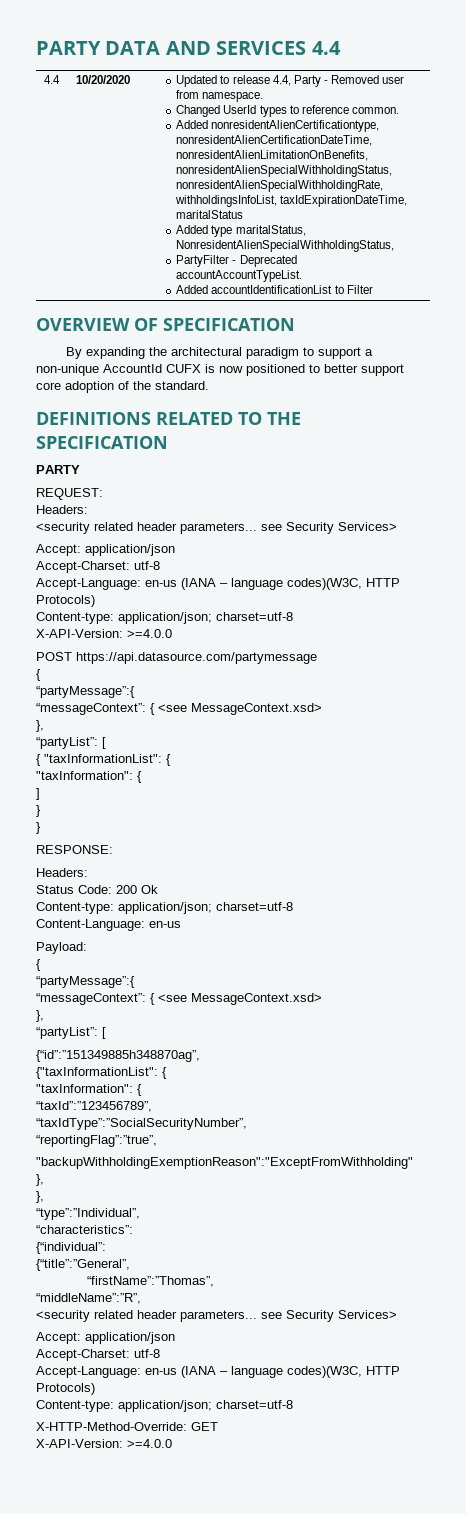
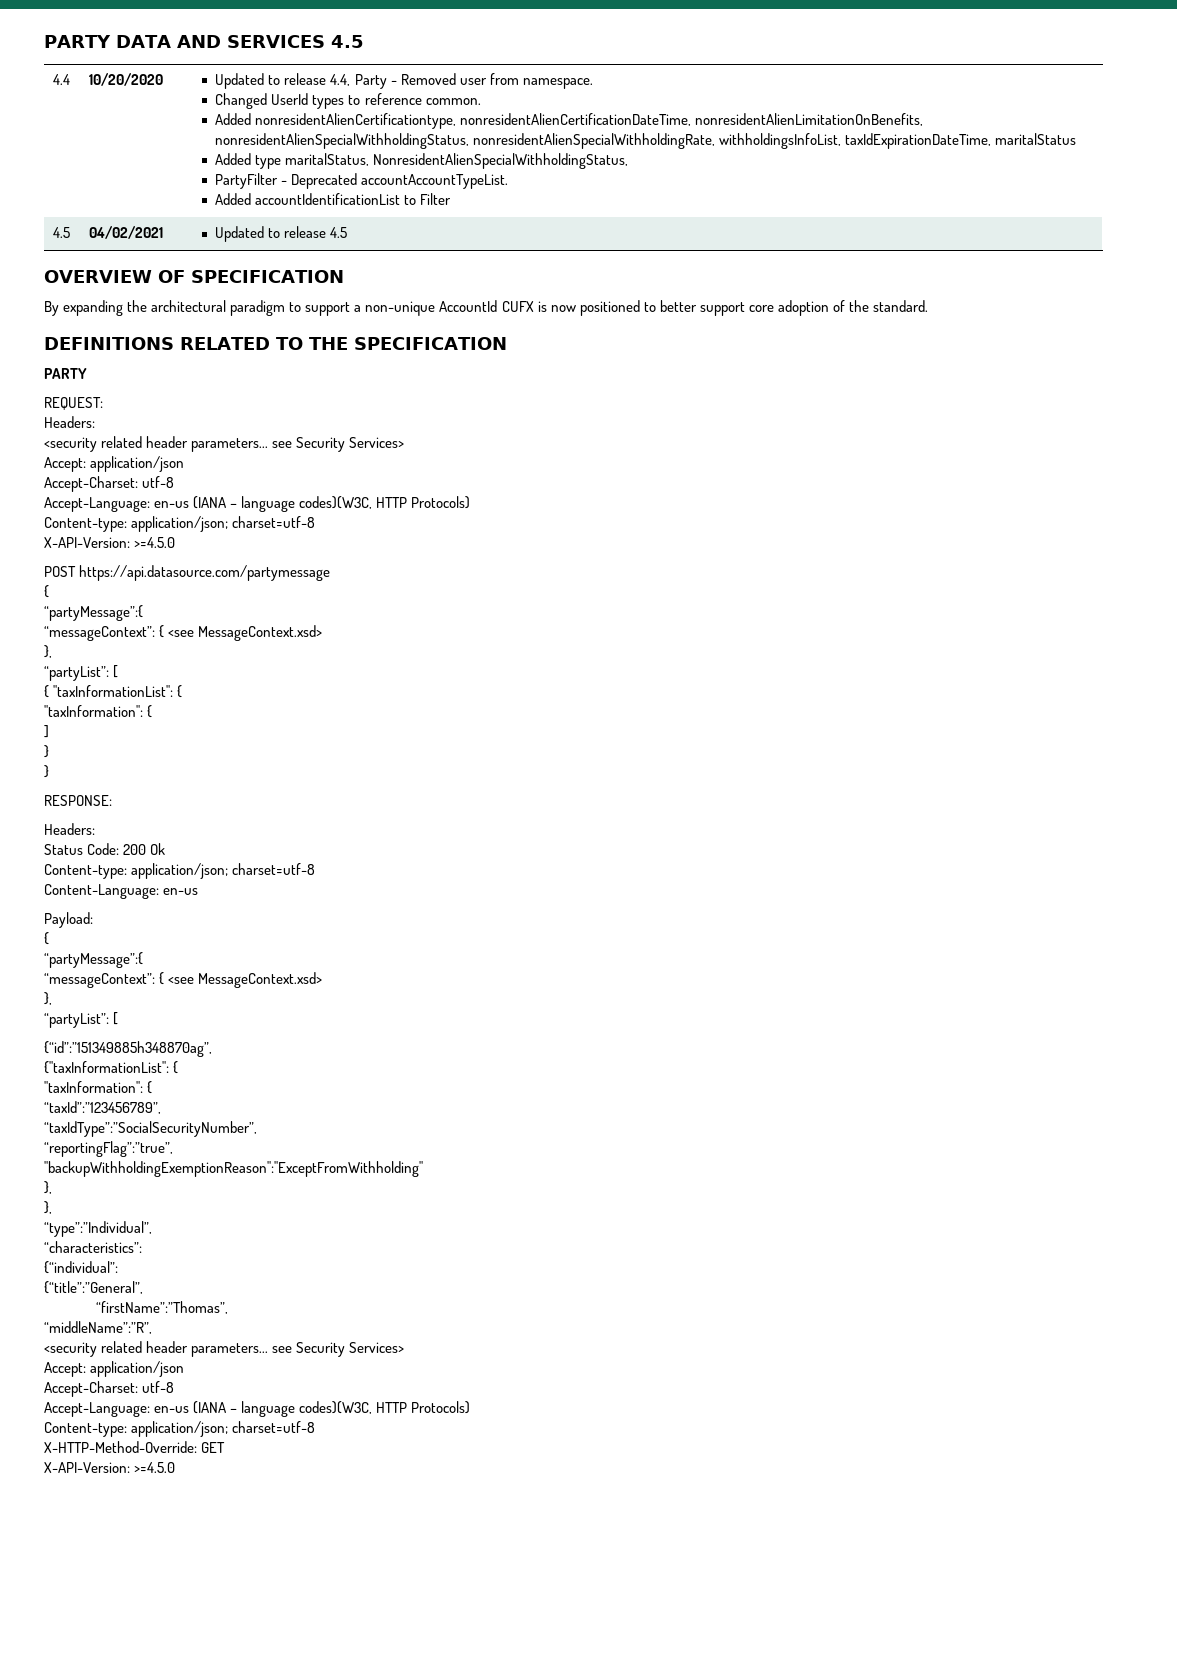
[311,41,341,55] 4.4 -> [330,35,364,48] 4.5
(373, 289) none -> [53,227,71,238] [89,226,164,239] [215,226,348,242] // 4.5 | 04/02/2021 | Updated to release 4.5
[127,629,172,638] >=4.0.0 -> [134,537,176,548] >=4.5.0
[127,1439,172,1448] >=4.0.0 -> [134,1462,176,1473] >=4.5.0

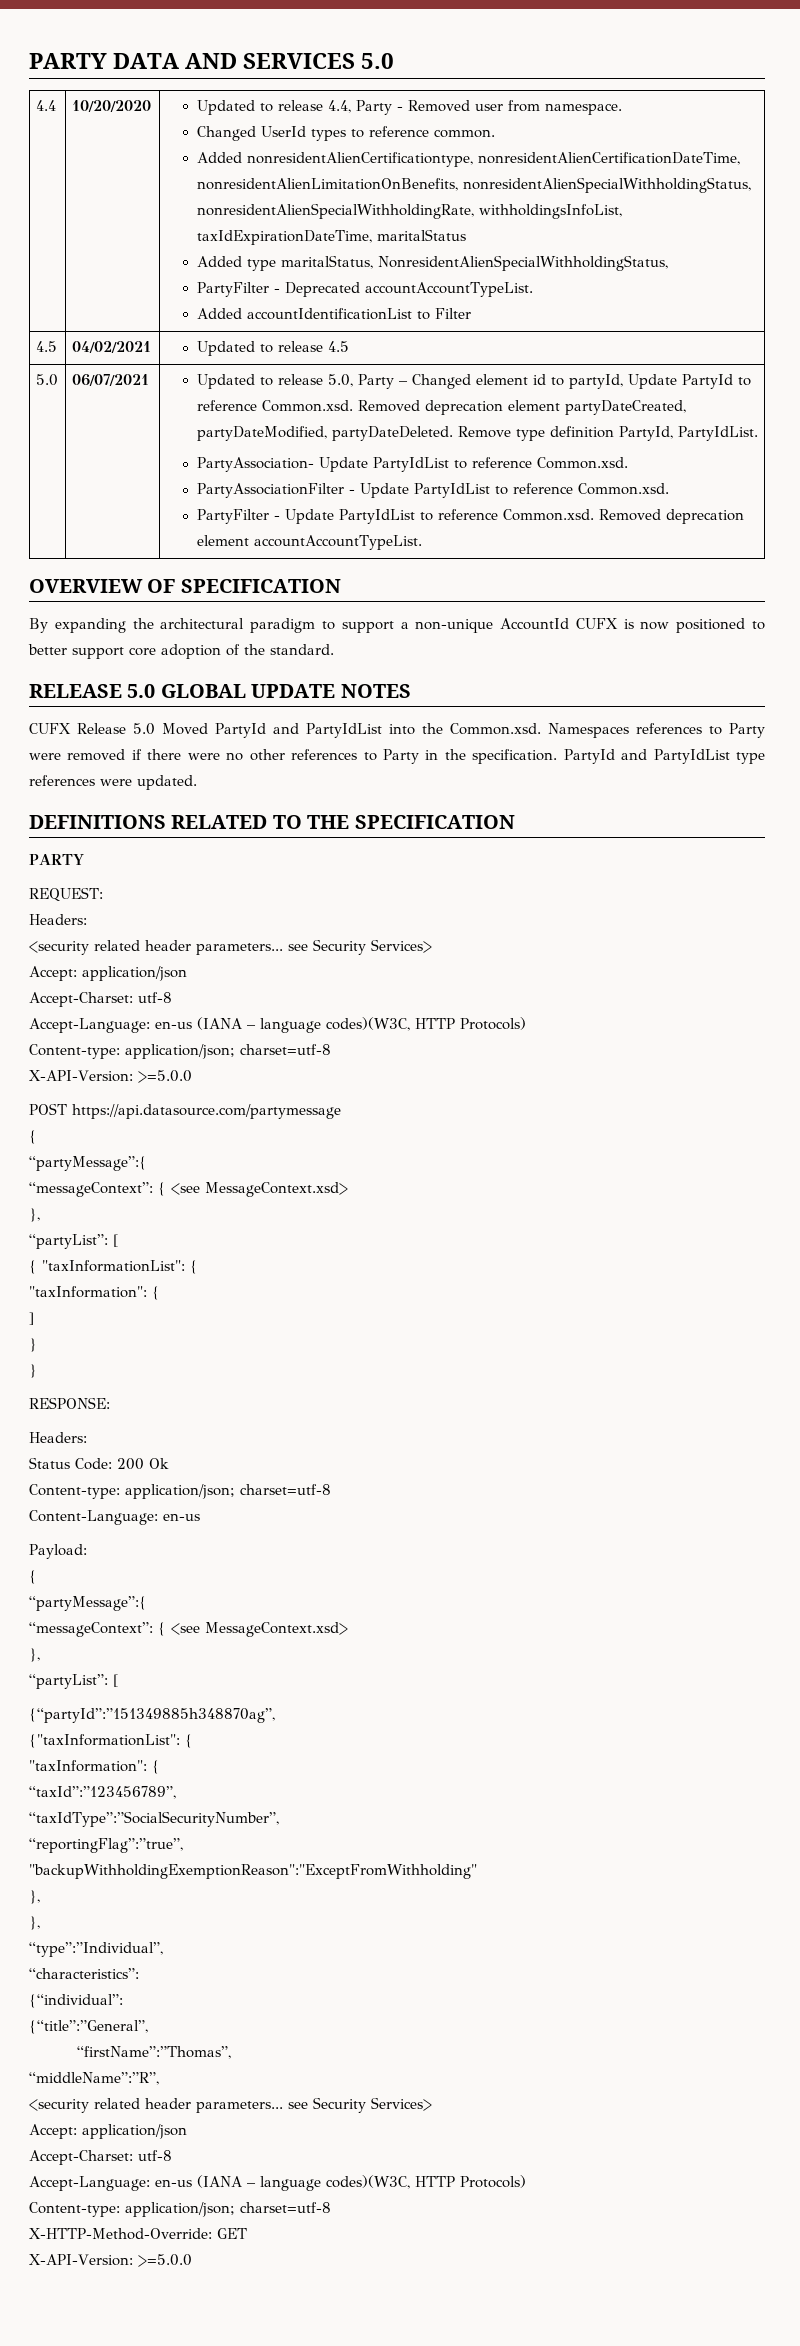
[330,35,364,48] 4.5 -> [361,53,395,69] 5.0
(348, 232) none -> [35,374,58,386] [71,374,149,386] [196,374,751,389] [196,400,686,415] [196,426,758,441] [196,457,628,472] [196,483,669,498] [196,509,744,524] [196,535,422,550] // 5.0 | 06/07/2021 | Updated to release 5.0, Party – Changed element id to partyId, Update PartyId to reference Common.xsd. Removed deprecation element partyDateCreated, partyDateModified, partyDateDeleted. Remove type definition PartyId, PartyIdList. // PartyAssociation- Update PartyIdList to reference Common.xsd. // PartyAssociationFilter - Update PartyIdList to reference Common.xsd. // PartyFilter - Update PartyIdList to reference Common.xsd. Removed deprecation element accountAccountTypeList.
(929, 306) none -> [29,684,411,698] [29,723,765,738] [29,749,765,764] [29,775,197,790] // RELEASE 5.0 GLOBAL UPDATE NOTES // CUFX Release 5.0 Moved PartyId and PartyIdList into the Common.xsd. Namespaces references to Party were removed if there were no other references to Party in the specification. PartyId and PartyIdList type references were updated.
[134,537,176,548] >=4.5.0 -> [137,1070,192,1083] >=5.0.0
[44,1041,212,1057] {“id”:”151349885h348870ag”, -> [29,1708,275,1723] {“partyId”:”151349885h348870ag”,
[134,1462,176,1473] >=4.5.0 -> [137,2254,192,2267] >=5.0.0

